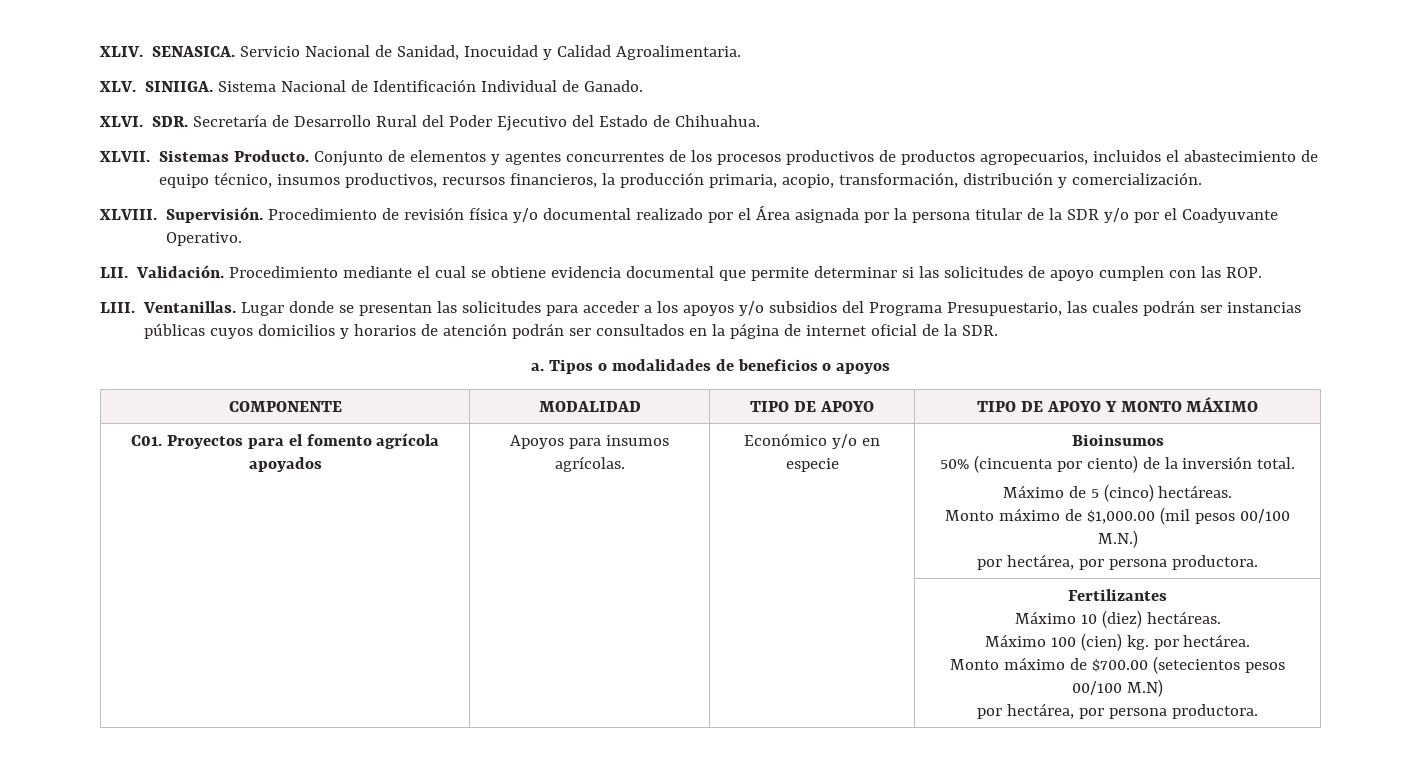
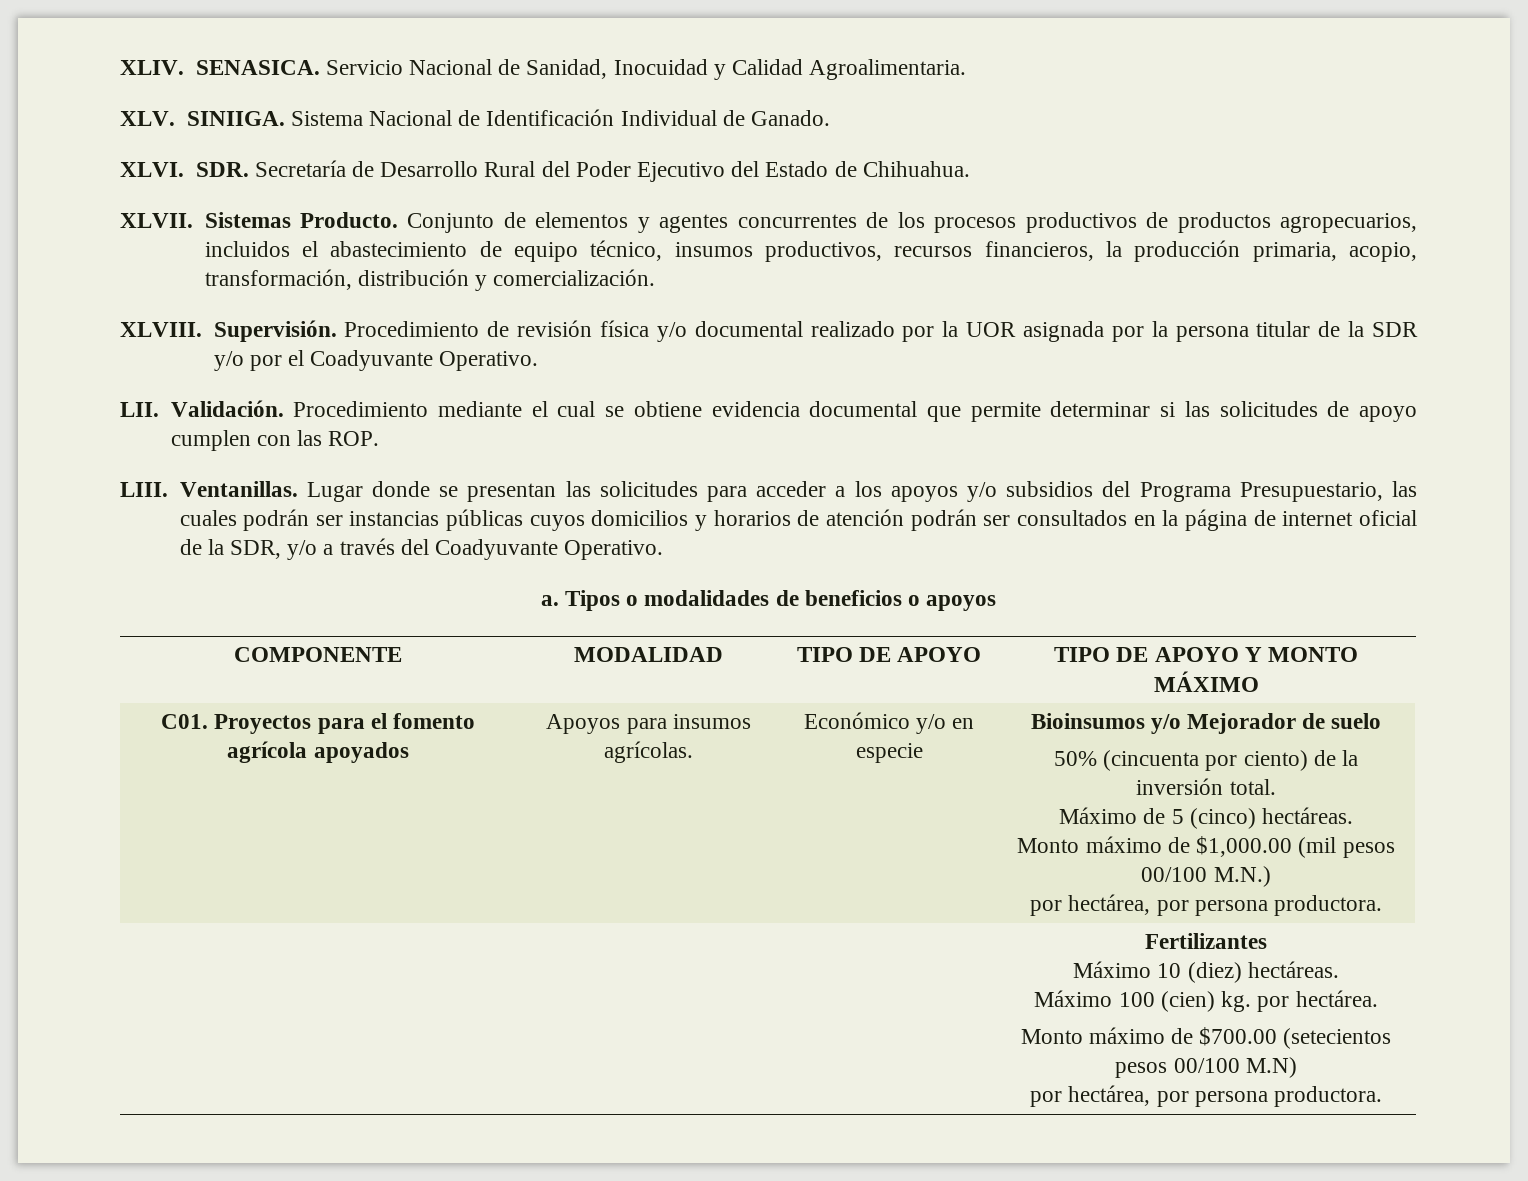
[738,205,791,220] el Área -> [942,321,1017,337] la UOR
[962,325,999,336] SDR. -> [229,538,664,560] SDR, y/o a través del Coadyuvante Operativo.
(1164, 440) none -> [1150,713,1382,734] y/o Mejorador de suelo

